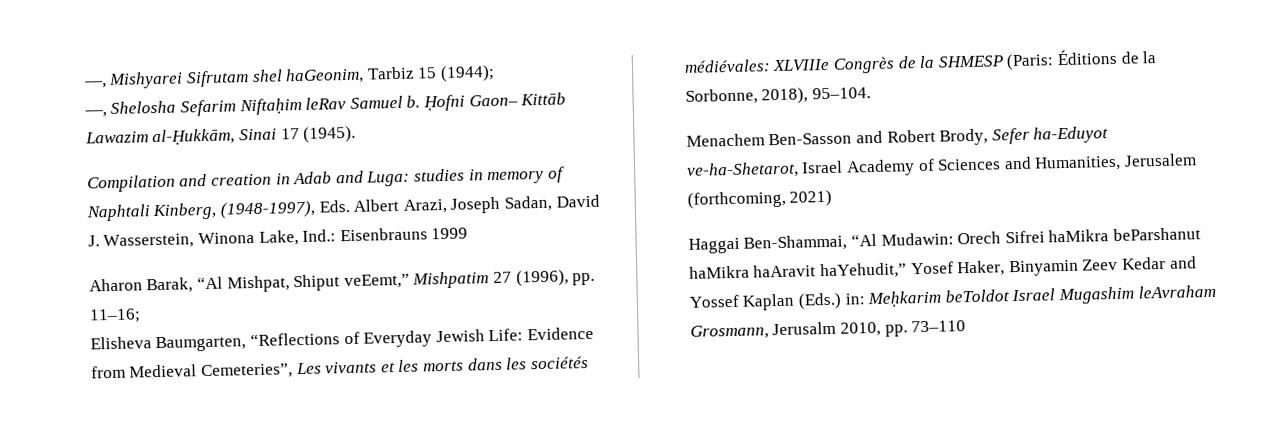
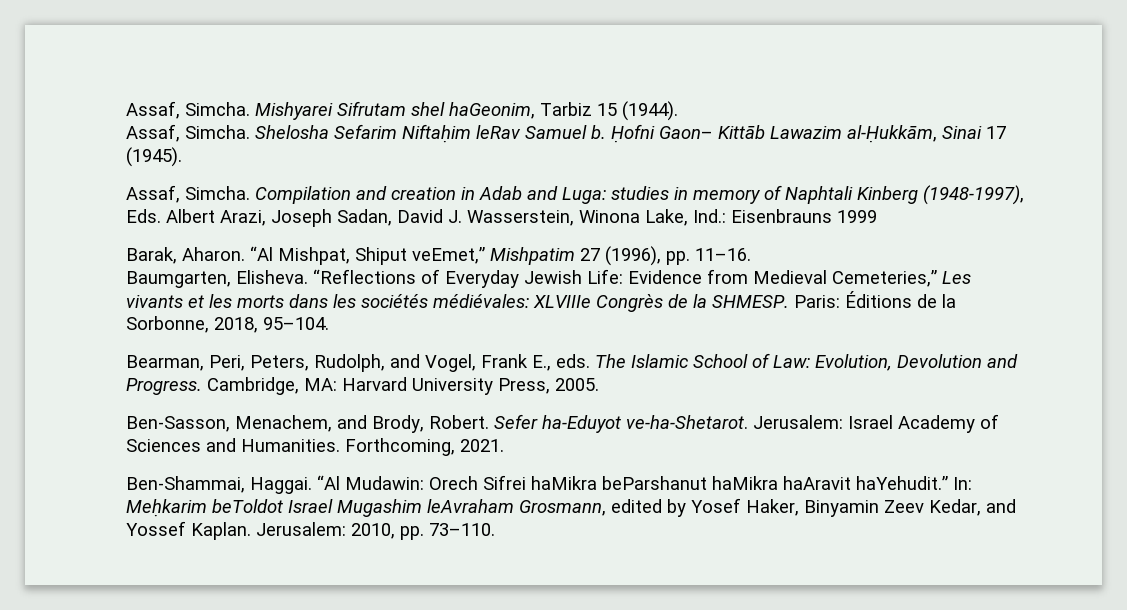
[83,81,107,89] ―, -> [126,101,251,119] Assaf, Simcha.
[440,64,496,83] [83,110,107,118] (1944); // ―, -> [622,101,679,121] [126,124,251,142] (1944). // Assaf, Simcha.
(357, 134) none -> [126,185,251,203] Assaf, Simcha.
[152,202,218,221] Kinberg, -> [857,186,919,204] Kinberg
[88,277,194,294] Aharon Barak, -> [126,247,246,264] Barak, Aharon.
[343,273,410,290] veEemt,” -> [412,247,486,264] veEmet,”
[88,308,141,324] [89,335,247,353] 11–16; // Elisheva Baumgarten, -> [695,248,752,261] [126,270,309,288] 11–16. // Baumgarten, Elisheva.
[201,363,294,380] Cemeteries”, -> [832,270,938,287] Cemeteries,”
[937,53,1055,71] SHMESP (Paris: -> [712,295,841,308] SHMESP. Paris:
[761,87,809,105] 2018), -> [214,317,259,333] 2018,
[685,126,1110,147] [685,161,799,179] Menachem Ben-Sasson and Robert Brody, Sefer ha-Eduyot ve-ha-Shetarot, -> [126,353,1019,372] [126,377,600,395] [126,414,844,433] Bearman, Peri, Peters, Rudolph, and Vogel, Frank E., eds. The Islamic School of Law: Evolution, Devolution and Progress. Cambridge, MA: Harvard University Press, 2005. // Ben-Sasson, Menachem, and Brody, Robert. Sefer ha-Eduyot ve-ha-Shetarot. Jerusalem:
[1034,153,1198,172] [686,189,833,209] [687,234,848,254] Humanities, Jerusalem (forthcoming, 2021) // Haggai Ben-Shammai, -> [241,438,505,456] [126,476,313,494] Humanities. Forthcoming, 2021. // Ben-Shammai, Haggai.
[820,256,1197,280] [688,292,865,311] haYehudit,” Yosef Haker, Binyamin Zeev Kedar and Yossef Kaplan (Eds.) in: -> [856,476,973,490] haYehudit.” In:
[772,321,837,336] Jerusalm -> [611,498,1017,517] [126,521,347,540] edited by Yosef Haker, Binyamin Zeev Kedar, and Yossef Kaplan. Jerusalem:
[911,320,967,333] 73–110 -> [429,523,496,536] 73–110.

